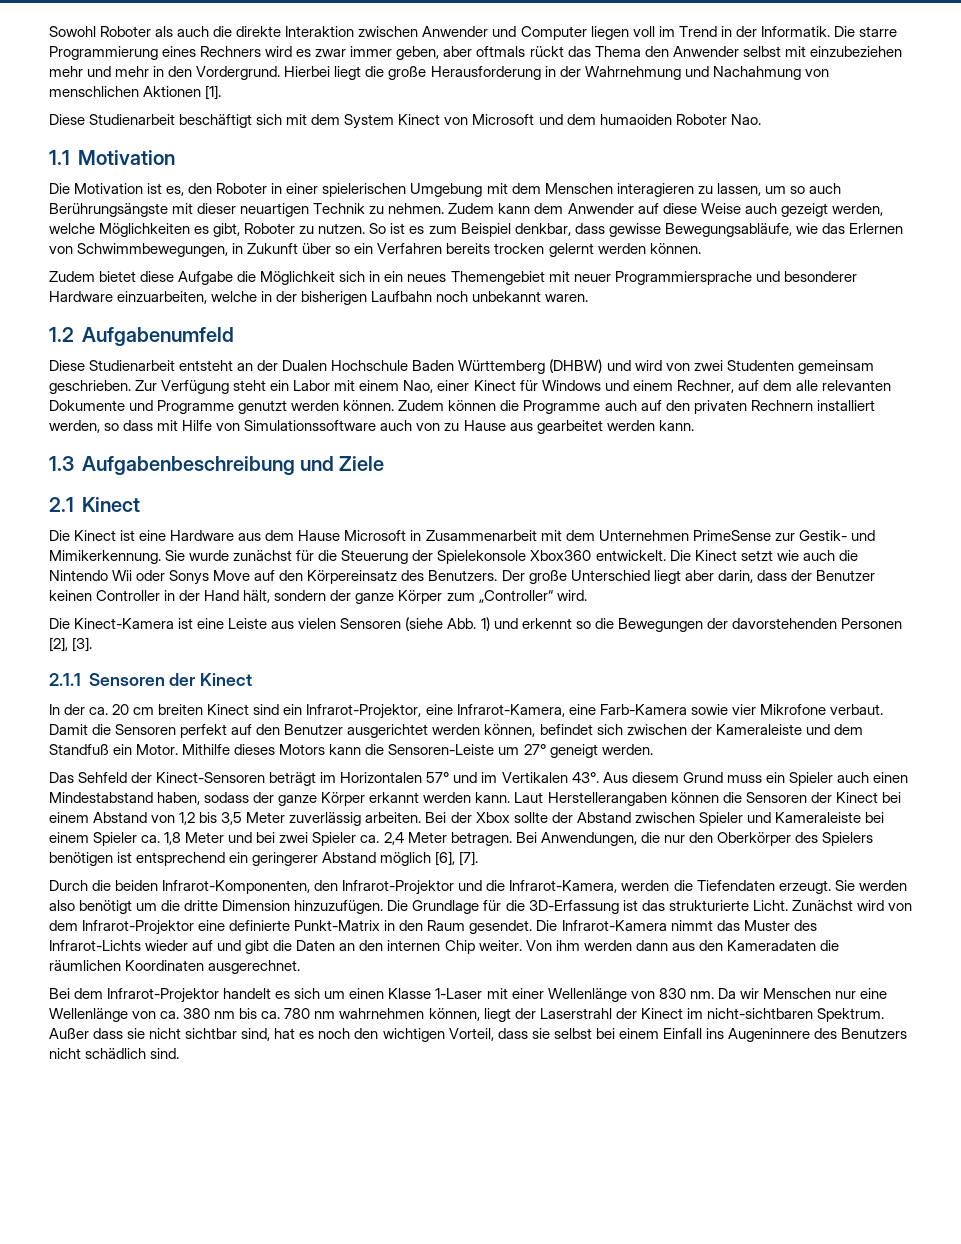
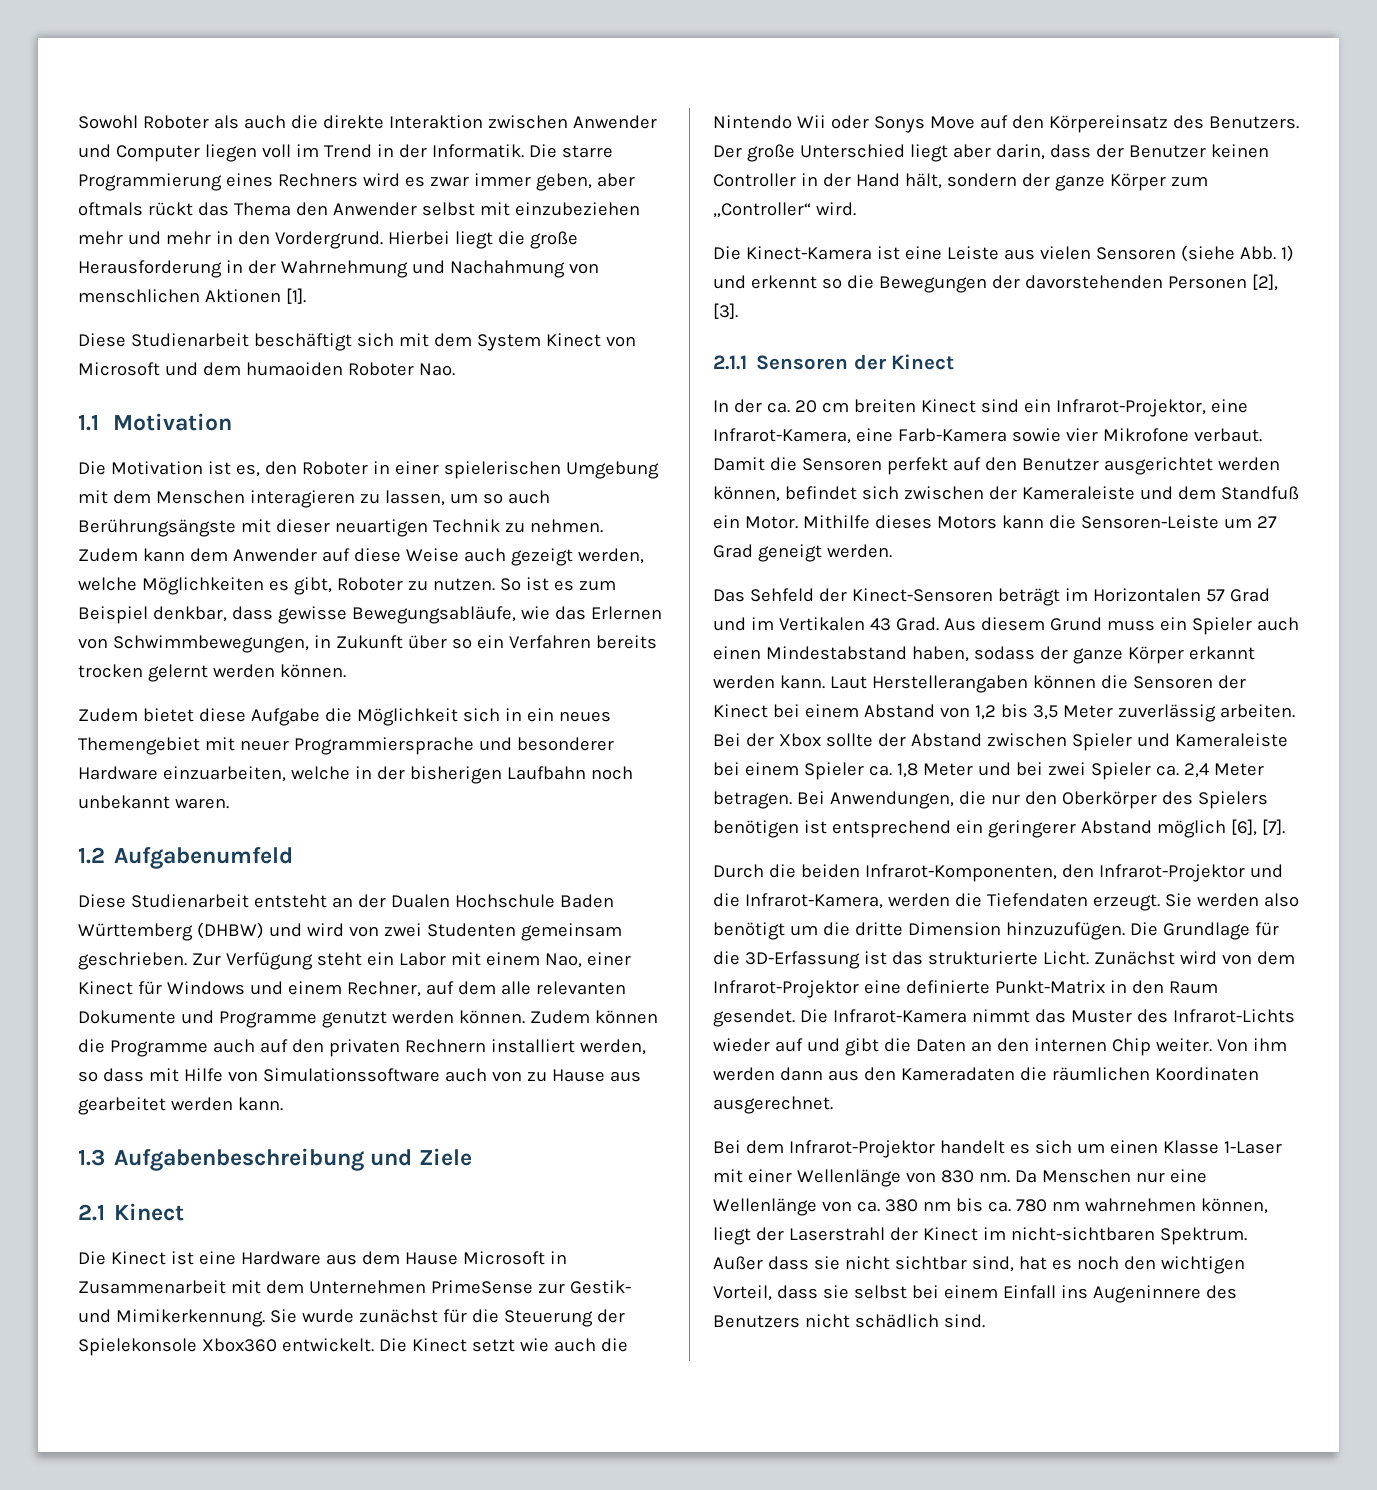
[523,744,546,755] 27° -> [1256,516,1277,528] [713,544,753,558] 27 Grad
[426,772,450,783] 57° -> [1205,588,1270,602] 57 Grad
[571,772,599,783] 43°. -> [869,617,939,631] 43 Grad.
[739,988,759,999] wir -> (1037, 1176) none

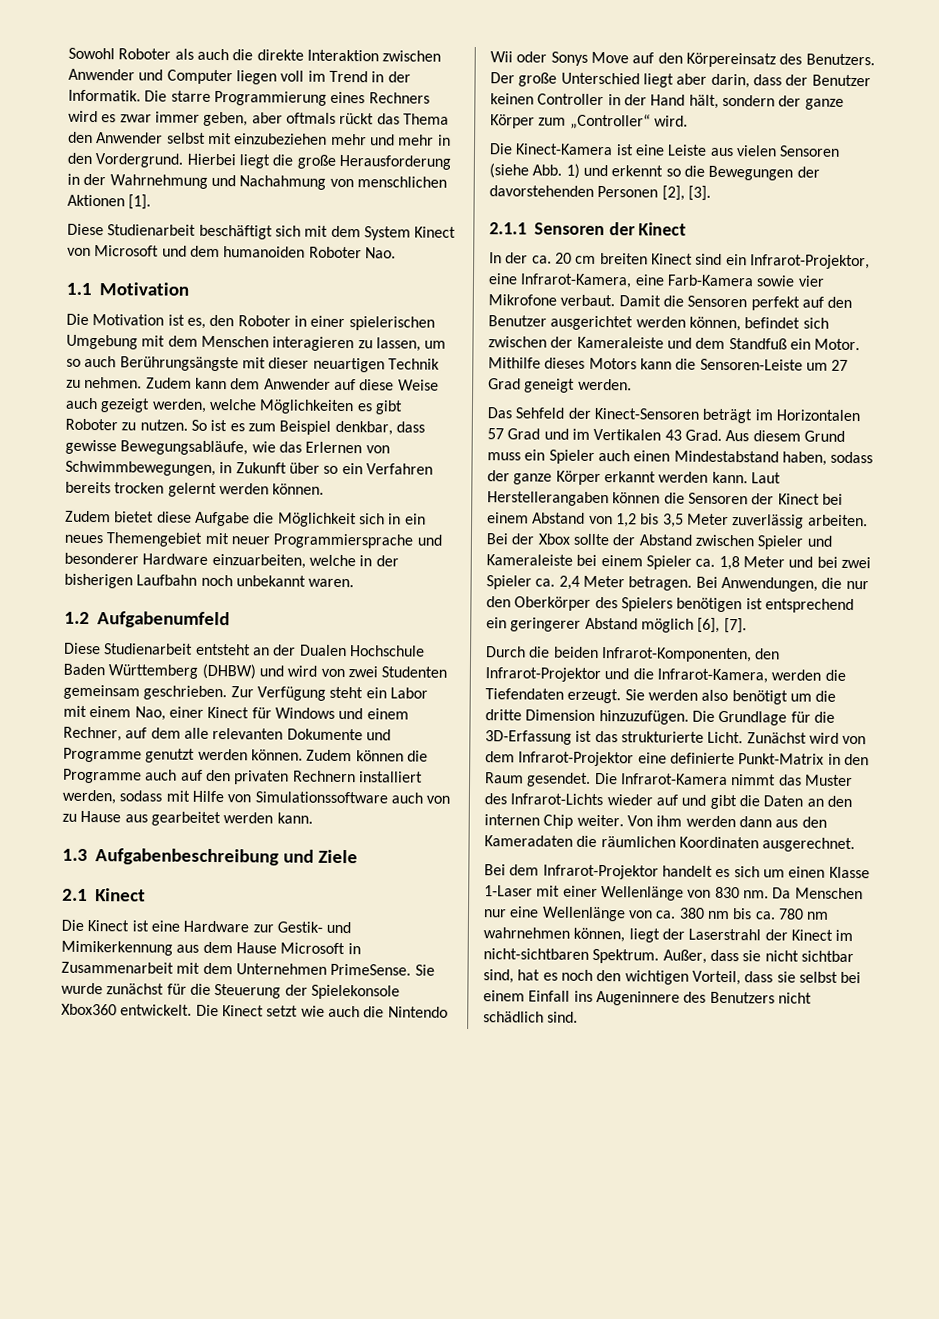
[245,362,343,376] humaoiden -> [223,246,306,258] humanoiden
[293,577,332,595] gibt, -> [374,400,403,415] gibt
[78,1068,144,1082] so dass -> [119,790,163,802] sodass
(321, 1258) none -> [252,921,352,934] [61,940,173,956] zur Gestik- und Mimikerkennung
[430,1280,631,1294] [78,1309,265,1327] PrimeSense zur Gestik- und Mimikerkennung. -> [330,963,412,976] PrimeSense.
[713,1256,763,1270] Außer -> [662,949,707,964] Außer,

